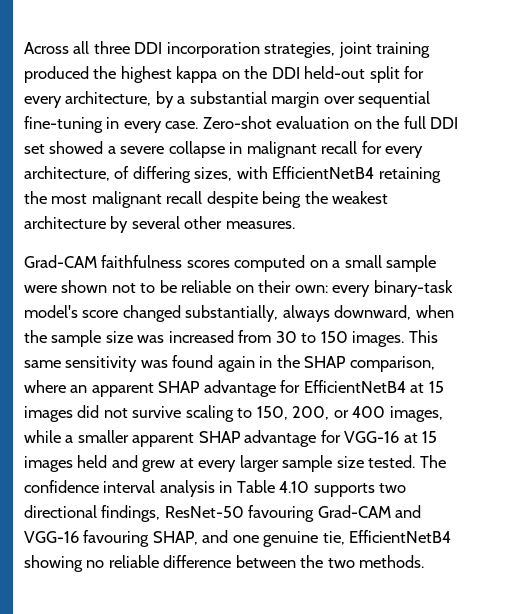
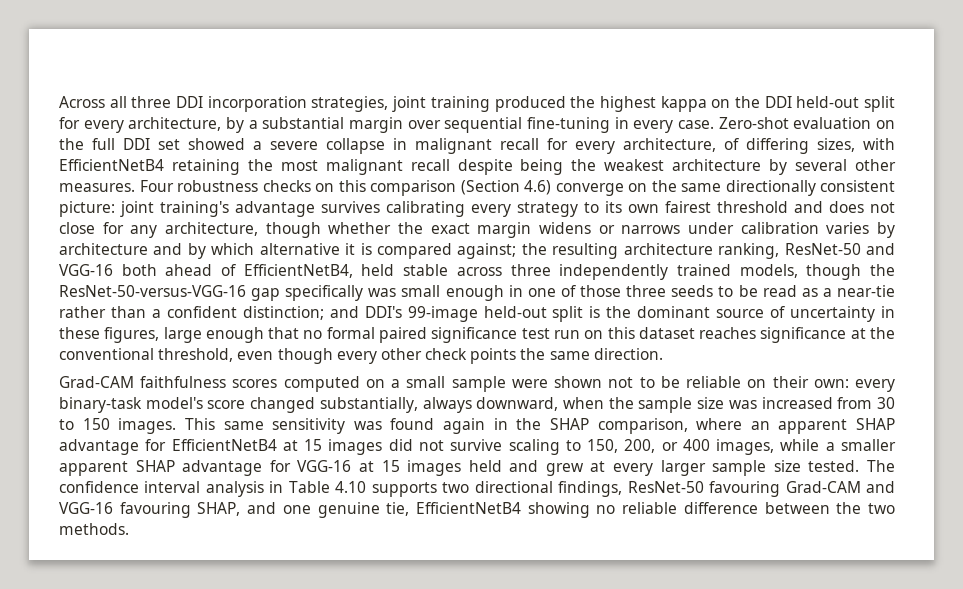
(295, 225) none -> [139,180,895,196] [59,201,895,217] [59,222,895,238] [59,243,896,259] [59,264,896,280] [59,285,896,301] [59,306,895,322] [59,327,895,343] [59,348,663,364] Four robustness checks on this comparison (Section 4.6) converge on the same directionally consistent picture: joint training's advantage survives calibrating every strategy to its own fairest threshold and does not close for any architecture, though whether the exact margin widens or narrows under calibration varies by architecture and by which alternative it is compared against; the resulting architecture ranking, ResNet-50 and VGG-16 both ahead of EfficientNetB4, held stable across three independently trained models, though the ResNet-50-versus-VGG-16 gap specifically was small enough in one of those three seeds to be read as a near-tie rather than a confident distinction; and DDI's 99-image held-out split is the dominant source of uncertainty in these figures, large enough that no formal paired significance test run on this dataset reaches significance at the conventional threshold, even though every other check points the same direction.

